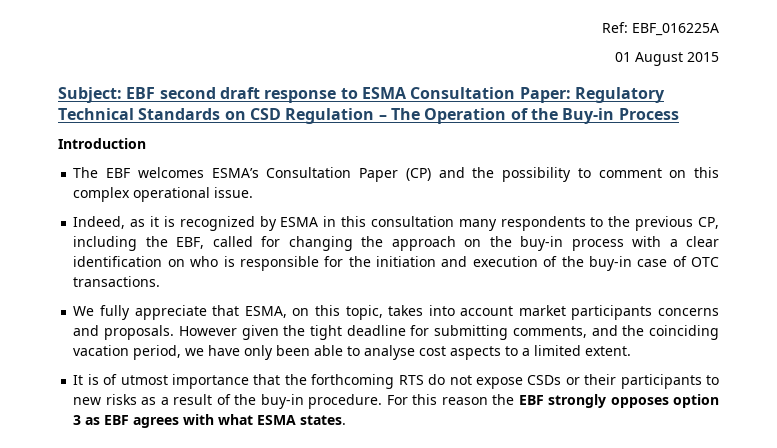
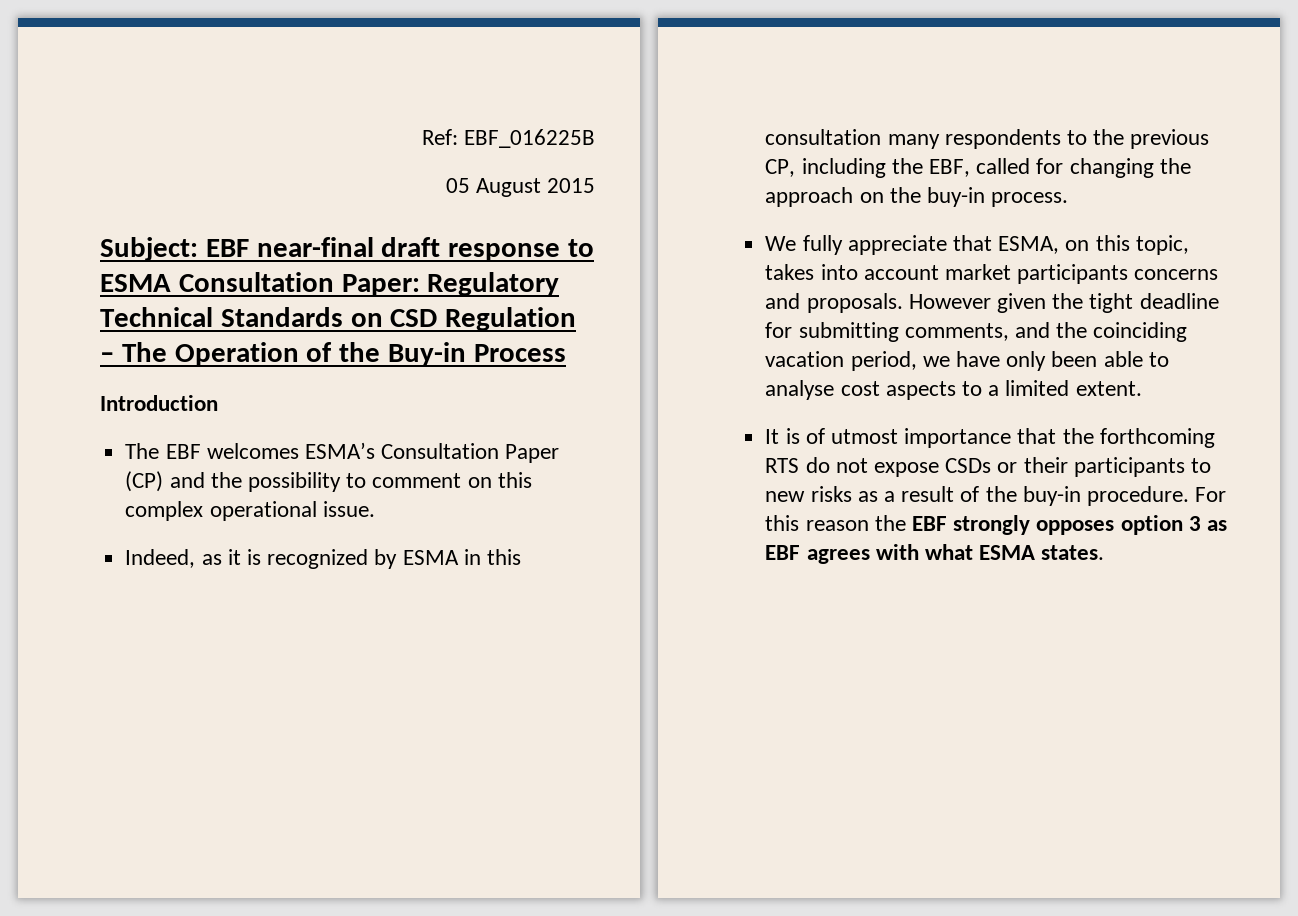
[632,23,719,36] [615,52,631,62] EBF_016225A // 01 -> [463,129,595,148] [445,178,470,193] EBF_016225B // 05
[159,87,216,99] second -> [256,237,374,257] near-final
[571,236,719,251] [73,256,719,271] [73,276,161,287] process with a clear identification on who is responsible for the initiation and execution of the buy-in case of OTC transactions. -> [991,192,1069,207] process.

